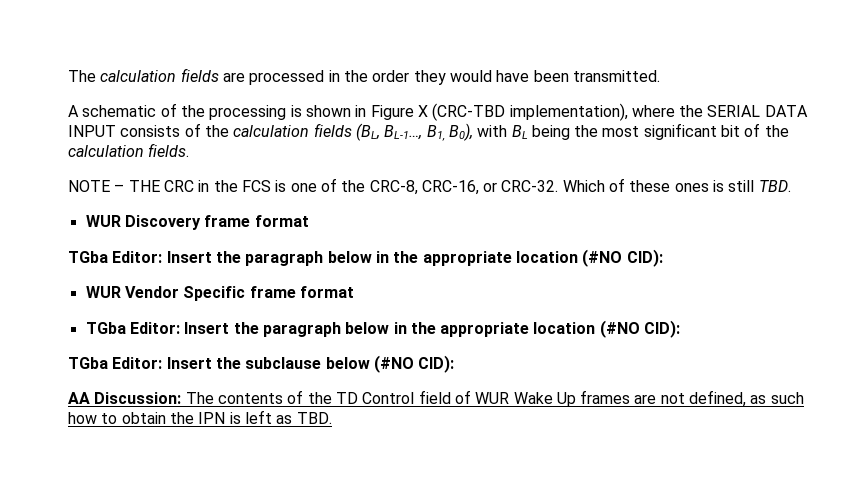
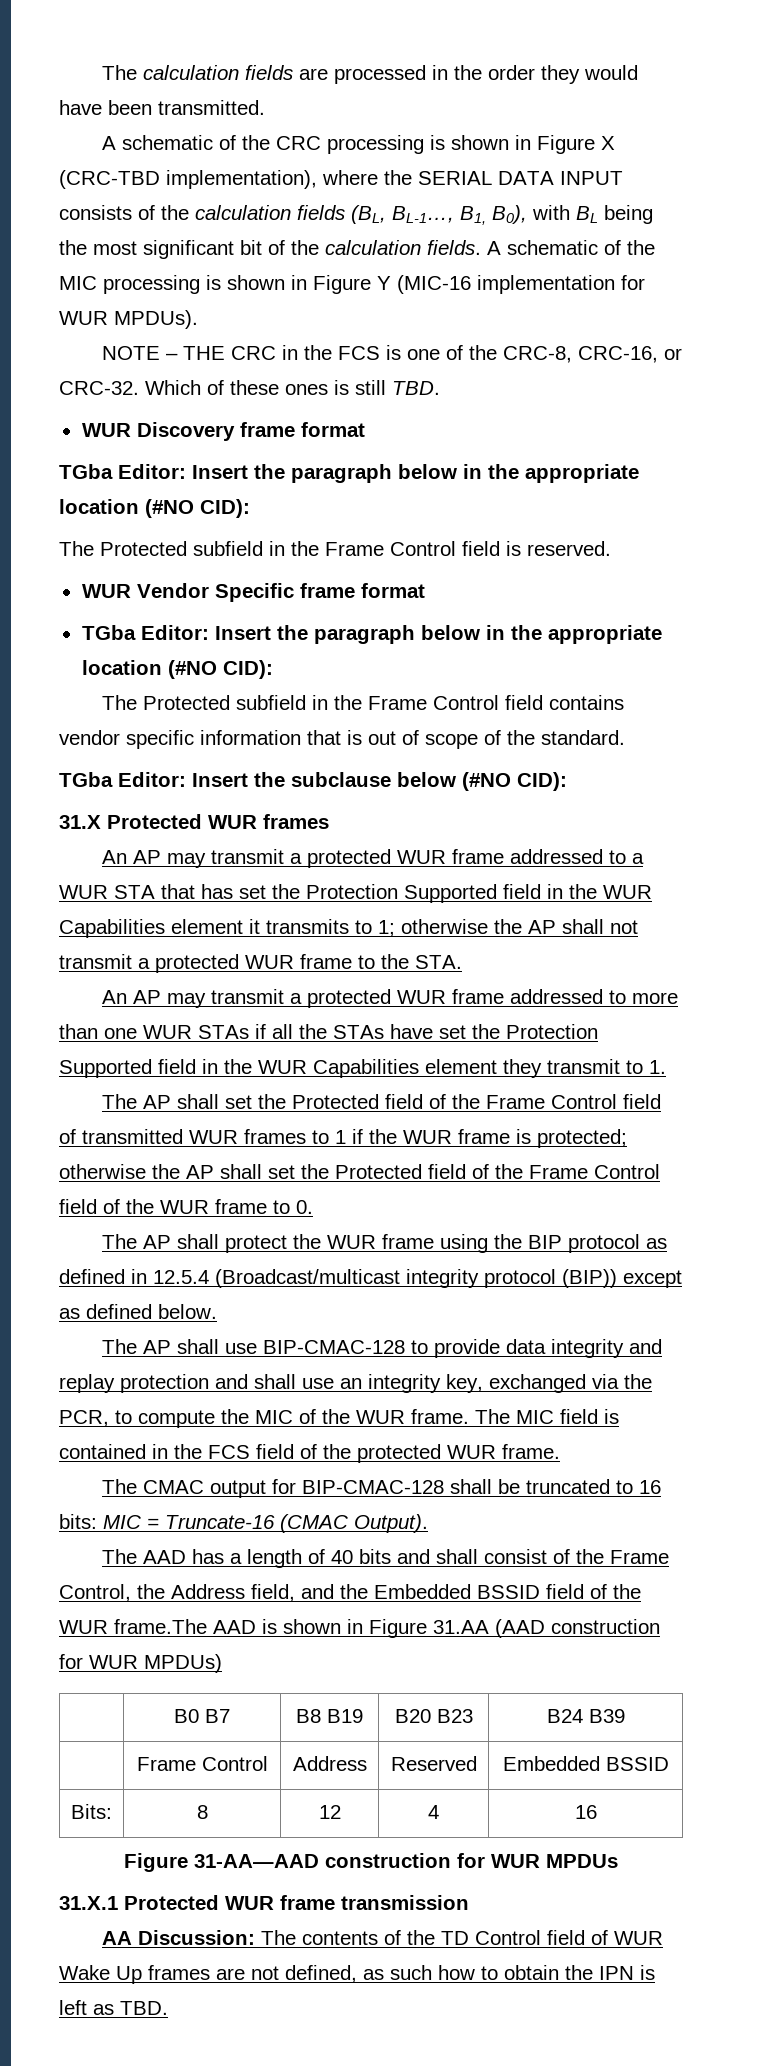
(205, 111) none -> [275,136,321,150] CRC
(190, 150) none -> [487,240,655,255] [59,275,645,294] [59,310,198,329] A schematic of the MIC processing is shown in Figure Y (MIC-16 implementation for WUR MPDUs).
(663, 258) none -> [59,541,611,556] // The Protected subfield in the Frame Control field is reserved.
(681, 329) none -> [101,695,624,710] [59,730,625,749] // The Protected subfield in the Frame Control field contains vendor specific information that is out of scope of the standard.
(455, 364) none -> [59,814,329,829] [101,849,644,868] [59,884,652,903] [59,919,638,938] [59,954,462,973] [101,989,678,1008] [59,1024,598,1039] [59,1059,666,1078] [101,1094,661,1109] [59,1129,627,1148] [59,1164,660,1179] [59,1199,313,1214] [101,1234,667,1253] [59,1269,682,1288] [59,1304,217,1319] [101,1339,662,1358] [59,1374,652,1393] [59,1409,619,1428] [59,1444,560,1463] [101,1479,661,1498] [59,1514,428,1533] [101,1549,669,1568] [59,1584,641,1602] [59,1619,660,1638] [59,1654,222,1673] [174,1709,230,1723] [296,1709,363,1723] [394,1709,473,1723] [546,1709,625,1723] [136,1756,268,1771] [292,1756,367,1771] [390,1756,477,1771] [502,1756,669,1771] [71,1804,112,1819] [196,1805,208,1819] [318,1805,341,1819] [428,1805,439,1819] [574,1805,597,1819] [124,1853,618,1872] [59,1895,469,1910] // 31.X Protected WUR frames // An AP may transmit a protected WUR frame addressed to a WUR STA that has set the Protection Supported field in the WUR Capabilities element it transmits to 1; otherwise the AP shall not transmit a protected WUR frame to the STA. // An AP may transmit a protected WUR frame addressed to more than one WUR STAs if all the STAs have set the Protection Supported field in the WUR Capabilities element they transmit to 1. // The AP shall set the Protected field of the Frame Control field of transmitted WUR frames to 1 if the WUR frame is protected; otherwise the AP shall set the Protected field of the Frame Control field of the WUR frame to 0. // The AP shall protect the WUR frame using the BIP protocol as defined in 12.5.4 (Broadcast/multicast integrity protocol (BIP)) except as defined below. // The AP shall use BIP-CMAC-128 to provide data integrity and replay protection and shall use an integrity key, exchanged via the PCR, to compute the MIC of the WUR frame. The MIC field is contained in the FCS field of the protected WUR frame. // The CMAC output for BIP-CMAC-128 shall be truncated to 16 bits: MIC = Truncate-16 (CMAC Output). // The AAD has a length of 40 bits and shall consist of the Frame Control, the Address field, and the Embedded BSSID field of the WUR frame.The AAD is shown in Figure 31.AA (AAD construction for WUR MPDUs) // | B0 B7 | B8 B19 | B20 B23 | B24 B39 // | Frame Control | Address | Reserved | Embedded BSSID // Bits: | 8 | 12 | 4 | 16 // Figure 31-AA—AAD construction for WUR MPDUs // 31.X.1 Protected WUR frame transmission

